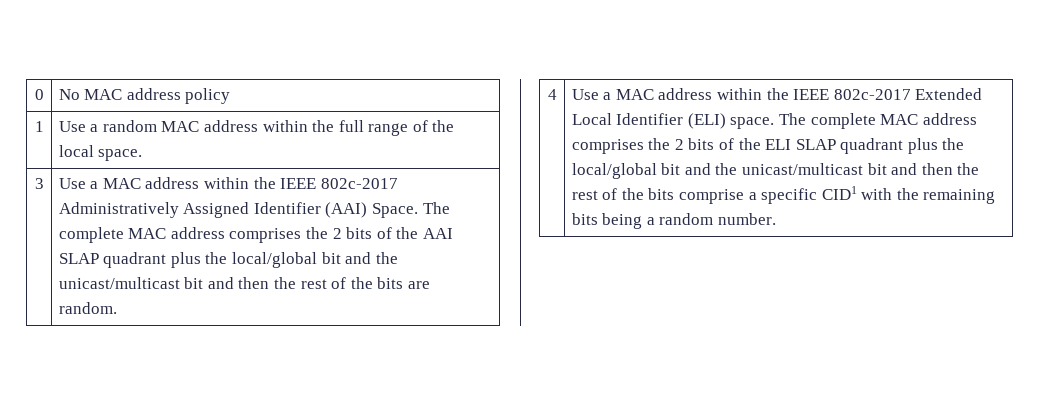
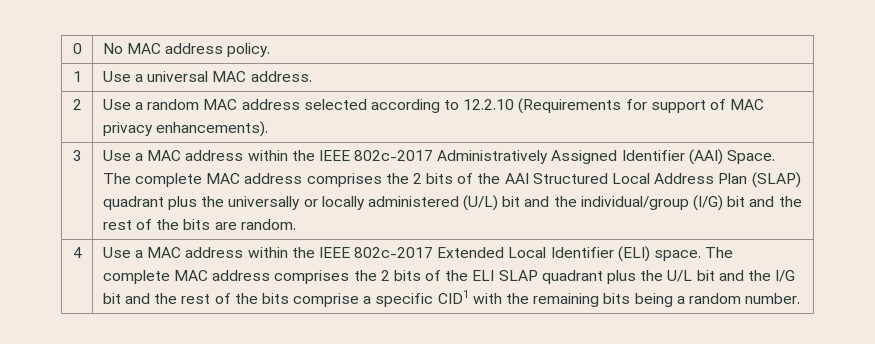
[185,88,231,104] [34,121,44,132] policy // 1 -> [227,43,271,57] [72,71,82,82] [102,71,312,82] [72,99,82,110] policy. // 1 | Use a universal MAC address. // 2
[262,120,455,136] [58,145,143,161] within the full range of the local space. -> [303,98,765,114] [102,121,269,137] selected according to 12.2.10 (Requirements for support of MAC privacy enhancements).
[58,252,398,268] [58,277,270,289] SLAP quadrant plus the local/global bit and the unicast/multicast bit and then -> [532,172,801,188] [102,195,775,211] Structured Local Address Plan (SLAP) quadrant plus the universally or locally administered (U/L) bit and the individual/group (I/G) bit and
[571,163,953,179] local/global bit and the unicast/multicast bit and then -> [667,270,796,282] [102,293,151,304] U/L bit and the I/G bit and

